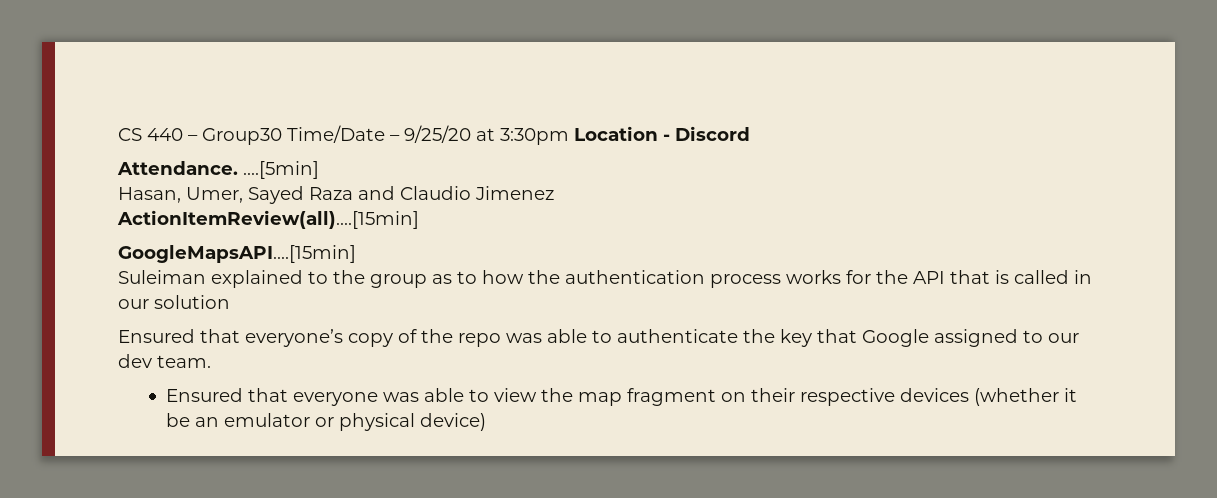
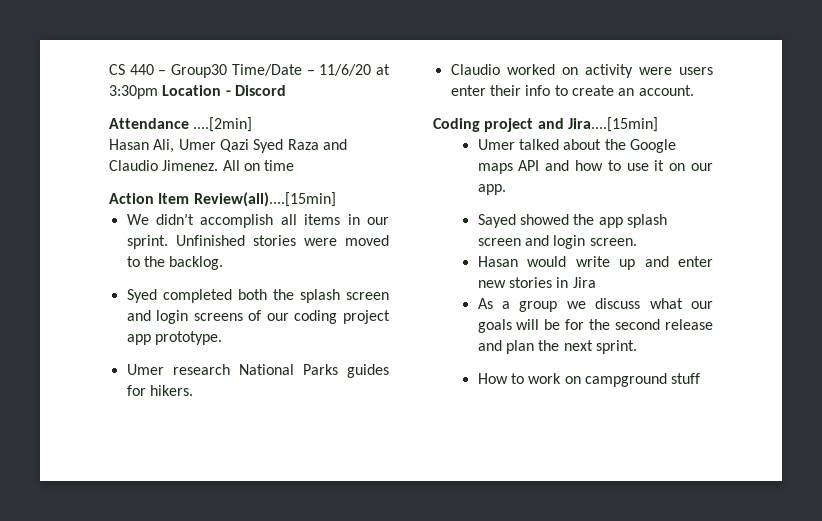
[404,125,471,143] 9/25/20 -> [319,64,372,76] 11/6/20
[117,161,319,179] [118,186,554,204] [117,210,419,229] [118,245,356,263] [118,270,1092,288] [118,295,230,309] [118,329,1079,347] [118,354,211,368] [165,388,1077,406] [165,413,486,431] Attendance. ....[5min] // Hasan, Umer, Sayed Raza and Claudio Jimenez // ActionItemReview(all)....[15min] // GoogleMapsAPI....[15min] // Suleiman explained to the group as to how the authentication process works for the API that is called in our solution // Ensured that everyone’s copy of the repo was able to authenticate the key that Google assigned to our dev team. // Ensured that everyone was able to view the map fragment on their respective devices (whether it be an emulator or physical device) -> [109,117,253,132] [109,139,347,153] [109,160,295,171] [109,192,336,207] [126,213,389,228] [126,235,389,249] [126,256,224,270] [126,289,389,303] [126,310,390,324] [126,331,222,345] [126,364,389,378] [126,385,193,396] [450,64,713,78] [450,85,694,96] [433,117,658,132] [477,139,676,153] [477,160,713,174] [477,184,506,195] [477,214,667,228] [477,235,637,249] [477,256,713,270] [477,277,596,288] [477,298,713,312] [477,319,713,333] [477,340,637,354] [477,373,701,387] Attendance ....[2min] // Hasan Ali, Umer Qazi Syed Raza and Claudio Jimenez. All on time // Action Item Review(all)....[15min] // We didn’t accomplish all items in our sprint. Unfinished stories were moved to the backlog. // Syed completed both the splash screen and login screens of our coding project app prototype. // Umer research National Parks guides for hikers. // Claudio worked on activity were users enter their info to create an account. // Coding project and Jira....[15min] // Umer talked about the Google maps API and how to use it on our app. // Sayed showed the app splash screen and login screen. // Hasan would write up and enter new stories in Jira // As a group we discuss what our goals will be for the second release and plan the next sprint. // How to work on campground stuff

